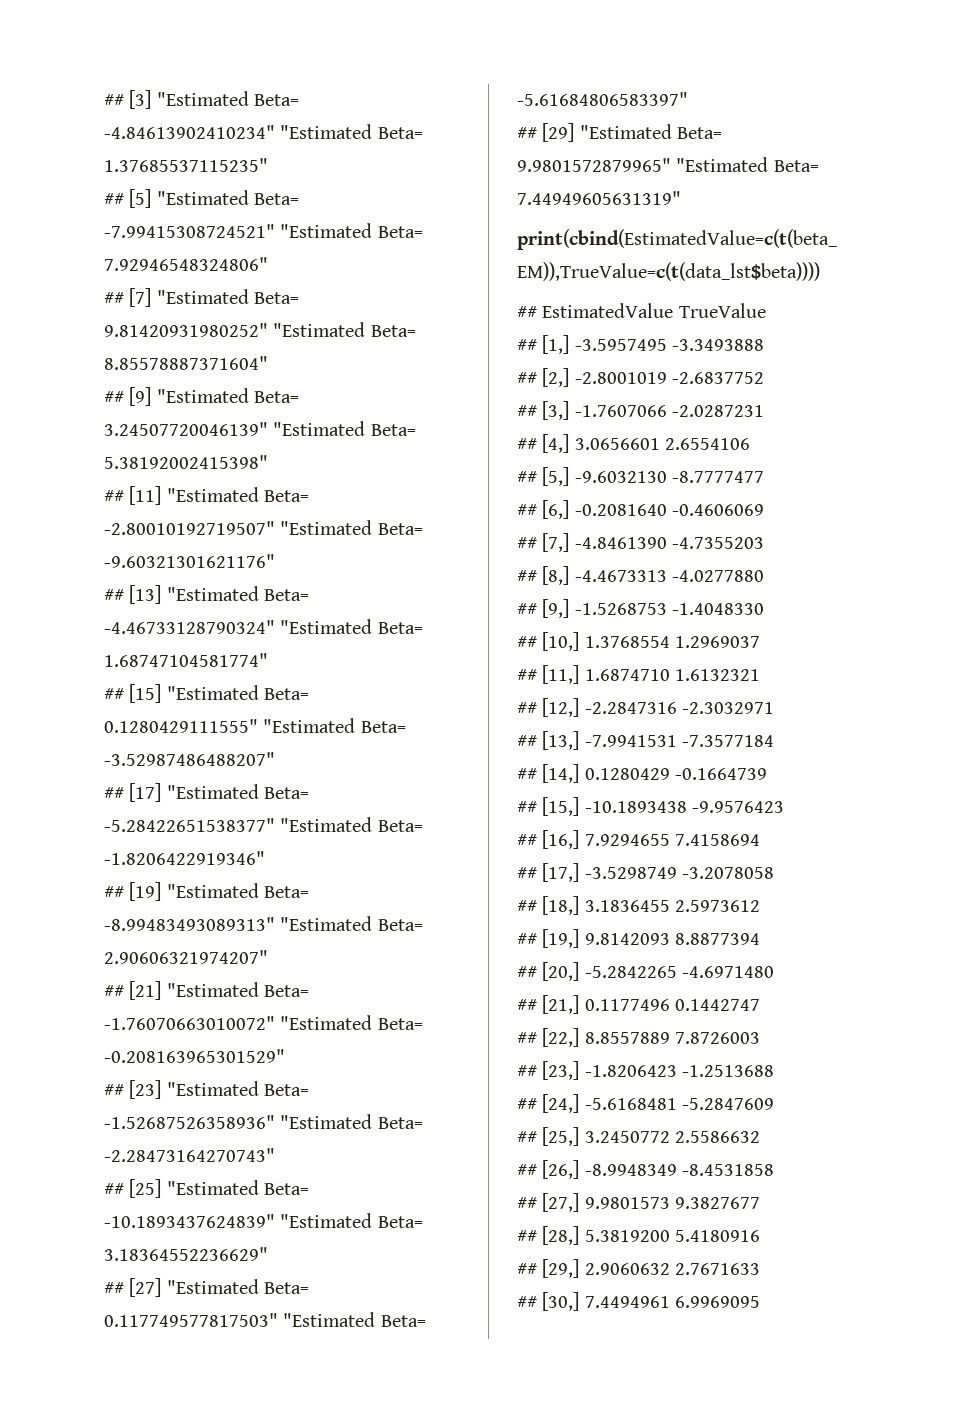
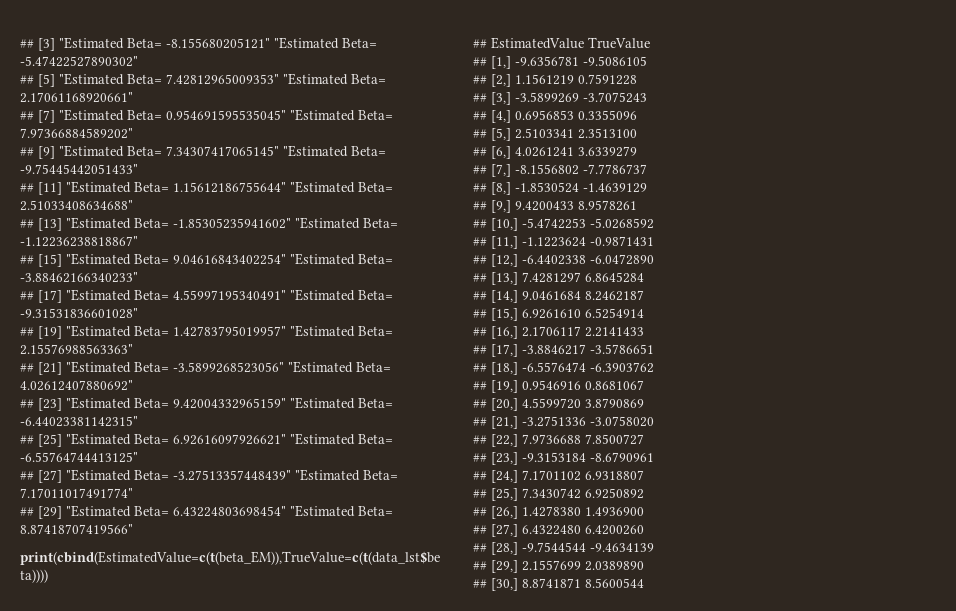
[104,124,423,139] [104,158,268,172] -4.84613902410234" "Estimated Beta= 1.37685537115235" -> [166,37,377,49] [20,56,138,67] -8.155680205121" "Estimated Beta= -5.47422527890302"
[104,223,423,238] [104,257,268,271] -7.99415308724521" "Estimated Beta= 7.92946548324806" -> [166,73,386,85] [20,92,133,103] 7.42812965009353" "Estimated Beta= 2.17061168920661"
[104,322,416,337] [104,356,268,370] 9.81420931980252" "Estimated Beta= 8.85578887371604" -> [166,109,393,121] [20,128,133,139] 0.954691595535045" "Estimated Beta= 7.97366884589202"
[104,421,416,436] [104,455,268,469] 3.24507720046139" "Estimated Beta= 5.38192002415398" -> [166,145,386,157] [20,164,138,175] 7.34307417065145" "Estimated Beta= -9.75445442051433"
[104,520,423,535] [104,554,275,568] -2.80010192719507" "Estimated Beta= -9.60321301621176" -> [173,181,393,193] [20,200,133,211] 1.15612186755644" "Estimated Beta= 2.51033408634688"
[104,619,423,634] [104,653,268,667] -4.46733128790324" "Estimated Beta= 1.68747104581774" -> [173,217,398,229] [20,236,138,247] -1.85305235941602" "Estimated Beta= -1.12236238818867"
[104,718,406,733] [104,752,275,766] 0.1280429111555" "Estimated Beta= -3.52987486488207" -> [173,253,393,265] [20,272,138,283] 9.04616843402254" "Estimated Beta= -3.88462166340233"
[104,817,423,832] [104,851,265,865] -5.28422651538377" "Estimated Beta= -1.8206422919346" -> [173,289,393,301] [20,308,138,319] 4.55997195340491" "Estimated Beta= -9.31531836601028"
[104,916,423,931] [104,950,268,964] -8.99483493089313" "Estimated Beta= 2.90606321974207" -> [173,325,393,337] [20,344,133,355] 1.42783795019957" "Estimated Beta= 2.15576988563363"
[104,1015,423,1030] [104,1049,285,1063] -1.76070663010072" "Estimated Beta= -0.208163965301529" -> [173,361,391,373] [20,380,133,391] -3.5899268523056" "Estimated Beta= 4.02612407880692"
[104,1114,423,1129] [104,1148,275,1162] -1.52687526358936" "Estimated Beta= -2.28473164270743" -> [173,397,393,409] [20,416,138,427] 9.42004332965159" "Estimated Beta= -6.44023381142315"
[104,1213,423,1228] [104,1247,268,1261] -10.1893437624839" "Estimated Beta= 3.18364552236629" -> [173,433,393,445] [20,452,138,463] 6.92616097926621" "Estimated Beta= -6.55764744413125"
[104,1312,426,1327] [517,92,688,106] 0.117749577817503" "Estimated Beta= -5.61684806583397" -> [173,469,398,481] [20,488,133,498] -3.27513357448439" "Estimated Beta= 7.17011017491774"
[517,157,819,172] [517,191,681,205] 9.9801572879965" "Estimated Beta= 7.44949605631319" -> [173,505,393,517] [20,524,133,534] 6.43224803698454" "Estimated Beta= 8.87418707419566"
[574,339,764,351] -3.5957495 -3.3493888 -> [515,56,647,66] -9.6356781 -9.5086105
[574,372,764,384] -2.8001019 -2.6837752 -> [515,74,637,85] 1.1561219 0.7591228
[574,405,764,417] -1.7607066 -2.0287231 -> [515,92,647,103] -3.5899269 -3.7075243
[574,438,750,450] 3.0656601 2.6554106 -> [515,110,637,120] 0.6956853 0.3355096
[574,471,764,483] -9.6032130 -8.7777477 -> [515,128,637,139] 2.5103341 2.3513100
[574,504,764,516] -0.2081640 -0.4606069 -> [515,146,637,157] 4.0261241 3.6339279
[574,537,764,549] -4.8461390 -4.7355203 -> [515,164,647,175] -8.1556802 -7.7786737
[574,570,764,582] -4.4673313 -4.0277880 -> [515,182,647,193] -1.8530524 -1.4639129
[574,603,764,615] -1.5268753 -1.4048330 -> [515,200,637,211] 9.4200433 8.9578261
[584,636,760,648] 1.3768554 1.2969037 -> [522,218,654,229] -5.4742253 -5.0268592
[584,669,760,681] 1.6874710 1.6132321 -> [522,236,654,247] -1.1223624 -0.9871431
[584,702,774,714] -2.2847316 -2.3032971 -> [522,254,654,265] -6.4402338 -6.0472890
[584,735,774,747] -7.9941531 -7.3577184 -> [522,272,644,283] 7.4281297 6.8645284
[584,768,767,780] 0.1280429 -0.1664739 -> [522,290,644,301] 9.0461684 8.2462187
[584,801,784,813] -10.1893438 -9.9576423 -> [522,308,644,319] 6.9261610 6.5254914
[584,834,760,846] 7.9294655 7.4158694 -> [522,326,644,337] 2.1706117 2.2141433
[584,867,774,879] -3.5298749 -3.2078058 -> [522,344,654,355] -3.8846217 -3.5786651
[584,900,760,912] 3.1836455 2.5973612 -> [522,362,654,373] -6.5576474 -6.3903762
[584,933,760,945] 9.8142093 8.8877394 -> [522,380,644,390] 0.9546916 0.8681067
[584,966,774,978] -5.2842265 -4.6971480 -> [522,398,644,409] 4.5599720 3.8790869
[584,999,760,1011] 0.1177496 0.1442747 -> [522,416,654,427] -3.2751336 -3.0758020
[584,1032,760,1044] 8.8557889 7.8726003 -> [522,434,644,445] 7.9736688 7.8500727
[584,1065,774,1077] -1.8206423 -1.2513688 -> [522,452,654,462] -9.3153184 -8.6790961
[584,1098,774,1110] -5.6168481 -5.2847609 -> [522,470,644,481] 7.1701102 6.9318807
[584,1131,760,1143] 3.2450772 2.5586632 -> [522,488,644,499] 7.3430742 6.9250892
[584,1164,774,1176] -8.9948349 -8.4531858 -> [522,506,644,517] 1.4278380 1.4936900
[584,1197,760,1209] 9.9801573 9.3827677 -> [522,525,644,535] 6.4322480 6.4200260
[584,1230,760,1242] 5.3819200 5.4180916 -> [522,542,654,552] -9.7544544 -9.4634139
[584,1263,760,1275] 2.9060632 2.7671633 -> [522,560,644,571] 2.1557699 2.0389890
[584,1296,760,1308] 7.4494961 6.9969095 -> [522,578,644,588] 8.8741871 8.5600544

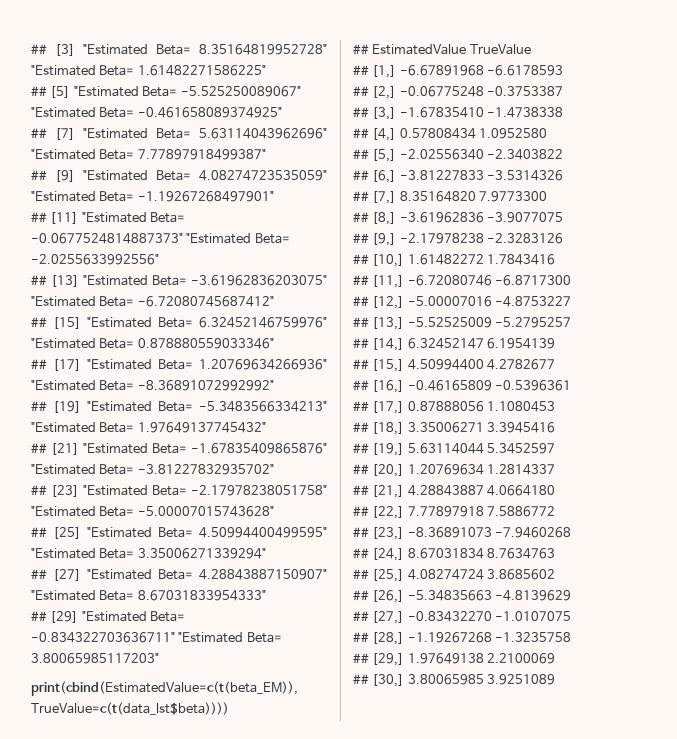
[166,37,377,49] [20,56,138,67] -8.155680205121" "Estimated Beta= -5.47422527890302" -> [199,44,327,55] [31,65,266,76] 8.35164819952728" "Estimated Beta= 1.61482271586225"
[166,73,386,85] [20,92,133,103] 7.42812965009353" "Estimated Beta= 2.17061168920661" -> [180,86,301,97] [31,107,282,118] -5.525250089067" "Estimated Beta= -0.461658089374925"
[166,109,393,121] [20,128,133,139] 0.954691595535045" "Estimated Beta= 7.97366884589202" -> [199,128,327,139] [31,149,266,160] 5.63114043962696" "Estimated Beta= 7.77897918499387"
[166,145,386,157] [20,164,138,175] 7.34307417065145" "Estimated Beta= -9.75445442051433" -> [199,170,327,181] [31,191,274,202] 4.08274723535059" "Estimated Beta= -1.19267268497901"
[173,181,393,193] [20,200,133,211] 1.15612186755644" "Estimated Beta= 2.51033408634688" -> [31,233,290,244] [31,254,159,265] -0.0677524814887373" "Estimated Beta= -2.0255633992556"
[173,217,398,229] [20,236,138,247] -1.85305235941602" "Estimated Beta= -1.12236238818867" -> [191,275,327,286] [31,296,274,307] -3.61962836203075" "Estimated Beta= -6.72080745687412"
[173,253,393,265] [20,272,138,283] 9.04616843402254" "Estimated Beta= -3.88462166340233" -> [199,317,327,328] [31,338,274,349] 6.32452146759976" "Estimated Beta= 0.878880559033346"
[173,289,393,301] [20,308,138,319] 4.55997195340491" "Estimated Beta= -9.31531836601028" -> [199,359,327,370] [31,380,274,391] 1.20769634266936" "Estimated Beta= -8.36891072992992"
[173,325,393,337] [20,344,133,355] 1.42783795019957" "Estimated Beta= 2.15576988563363" -> [199,401,327,412] [31,422,266,433] -5.3483566334213" "Estimated Beta= 1.97649137745432"
[173,361,391,373] [20,380,133,391] -3.5899268523056" "Estimated Beta= 4.02612407880692" -> [191,443,327,454] [31,464,274,475] -1.67835409865876" "Estimated Beta= -3.81227832935702"
[173,397,393,409] [20,416,138,427] 9.42004332965159" "Estimated Beta= -6.44023381142315" -> [191,485,327,496] [31,506,274,517] -2.17978238051758" "Estimated Beta= -5.00007015743628"
[173,433,393,445] [20,452,138,463] 6.92616097926621" "Estimated Beta= -6.55764744413125" -> [199,527,327,538] [31,548,266,559] 4.50994400499595" "Estimated Beta= 3.35006271339294"
[173,469,398,481] [20,488,133,498] -3.27513357448439" "Estimated Beta= 7.17011017491774" -> [199,569,327,580] [31,590,266,601] 4.28843887150907" "Estimated Beta= 8.67031833954333"
[173,505,393,517] [20,524,133,534] 6.43224803698454" "Estimated Beta= 8.87418707419566" -> [31,632,282,643] [31,653,159,664] -0.834322703636711" "Estimated Beta= 3.80065985117203"
[515,56,647,66] -9.6356781 -9.5086105 -> [399,65,564,76] -6.67891968 -6.6178593
[515,74,637,85] 1.1561219 0.7591228 -> [399,86,564,97] -0.06775248 -0.3753387
[515,92,647,103] -3.5899269 -3.7075243 -> [399,107,564,118] -1.67835410 -1.4738338
[515,110,637,120] 0.6956853 0.3355096 -> [399,128,548,139] 0.57808434 1.0952580
[515,128,637,139] 2.5103341 2.3513100 -> [399,149,564,160] -2.02556340 -2.3403822
[515,146,637,157] 4.0261241 3.6339279 -> [399,170,564,181] -3.81227833 -3.5314326
[515,164,647,175] -8.1556802 -7.7786737 -> [399,191,548,202] 8.35164820 7.9773300
[515,182,647,193] -1.8530524 -1.4639129 -> [399,212,564,223] -3.61962836 -3.9077075
[515,200,637,211] 9.4200433 8.9578261 -> [399,233,564,244] -2.17978238 -2.3283126
[522,218,654,229] -5.4742253 -5.0268592 -> [407,254,556,265] 1.61482272 1.7843416
[522,236,654,247] -1.1223624 -0.9871431 -> [407,275,572,286] -6.72080746 -6.8717300
[522,254,654,265] -6.4402338 -6.0472890 -> [407,296,572,307] -5.00007016 -4.8753227
[522,272,644,283] 7.4281297 6.8645284 -> [407,317,572,328] -5.52525009 -5.2795257
[522,290,644,301] 9.0461684 8.2462187 -> [407,338,556,349] 6.32452147 6.1954139
[522,308,644,319] 6.9261610 6.5254914 -> [407,359,556,370] 4.50994400 4.2782677
[522,326,644,337] 2.1706117 2.2141433 -> [407,380,572,391] -0.46165809 -0.5396361
[522,344,654,355] -3.8846217 -3.5786651 -> [407,401,556,412] 0.87888056 1.1080453
[522,362,654,373] -6.5576474 -6.3903762 -> [407,422,556,433] 3.35006271 3.3945416
[522,380,644,390] 0.9546916 0.8681067 -> [407,443,556,454] 5.63114044 5.3452597
[522,398,644,409] 4.5599720 3.8790869 -> [407,464,556,475] 1.20769634 1.2814337
[522,416,654,427] -3.2751336 -3.0758020 -> [407,485,556,496] 4.28843887 4.0664180
[522,434,644,445] 7.9736688 7.8500727 -> [407,506,556,517] 7.77897918 7.5886772
[522,452,654,462] -9.3153184 -8.6790961 -> [407,527,572,538] -8.36891073 -7.9460268
[522,470,644,481] 7.1701102 6.9318807 -> [407,548,556,559] 8.67031834 8.7634763
[522,488,644,499] 7.3430742 6.9250892 -> [407,569,556,580] 4.08274724 3.8685602
[522,506,644,517] 1.4278380 1.4936900 -> [407,590,572,601] -5.34835663 -4.8139629
[522,525,644,535] 6.4322480 6.4200260 -> [407,611,572,622] -0.83432270 -1.0107075
[522,542,654,552] -9.7544544 -9.4634139 -> [407,632,572,643] -1.19267268 -1.3235758
[522,560,644,571] 2.1557699 2.0389890 -> [407,653,556,664] 1.97649138 2.2100069
[522,578,644,588] 8.8741871 8.5600544 -> [407,674,556,685] 3.80065985 3.9251089

